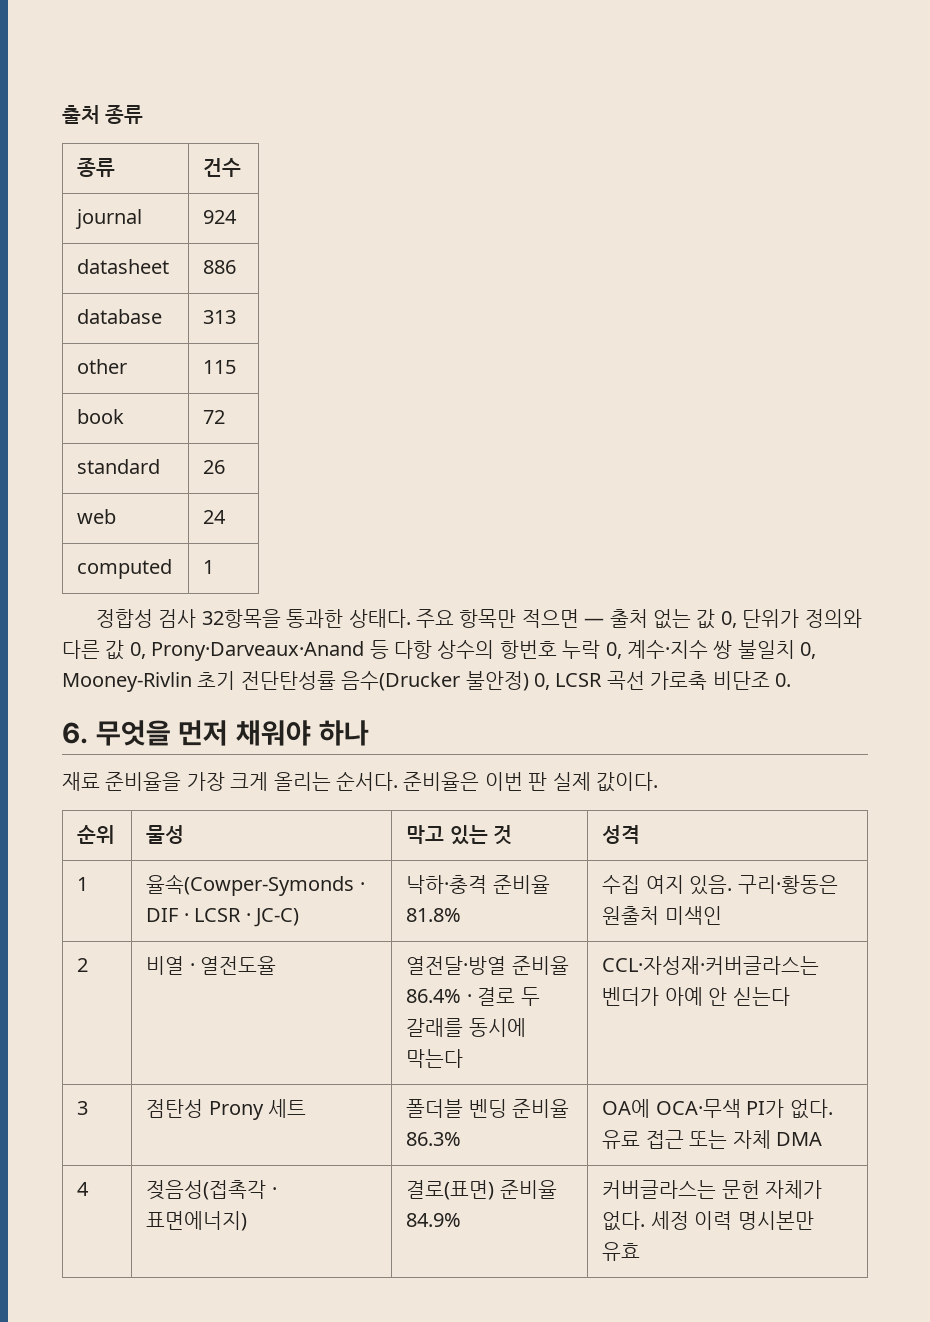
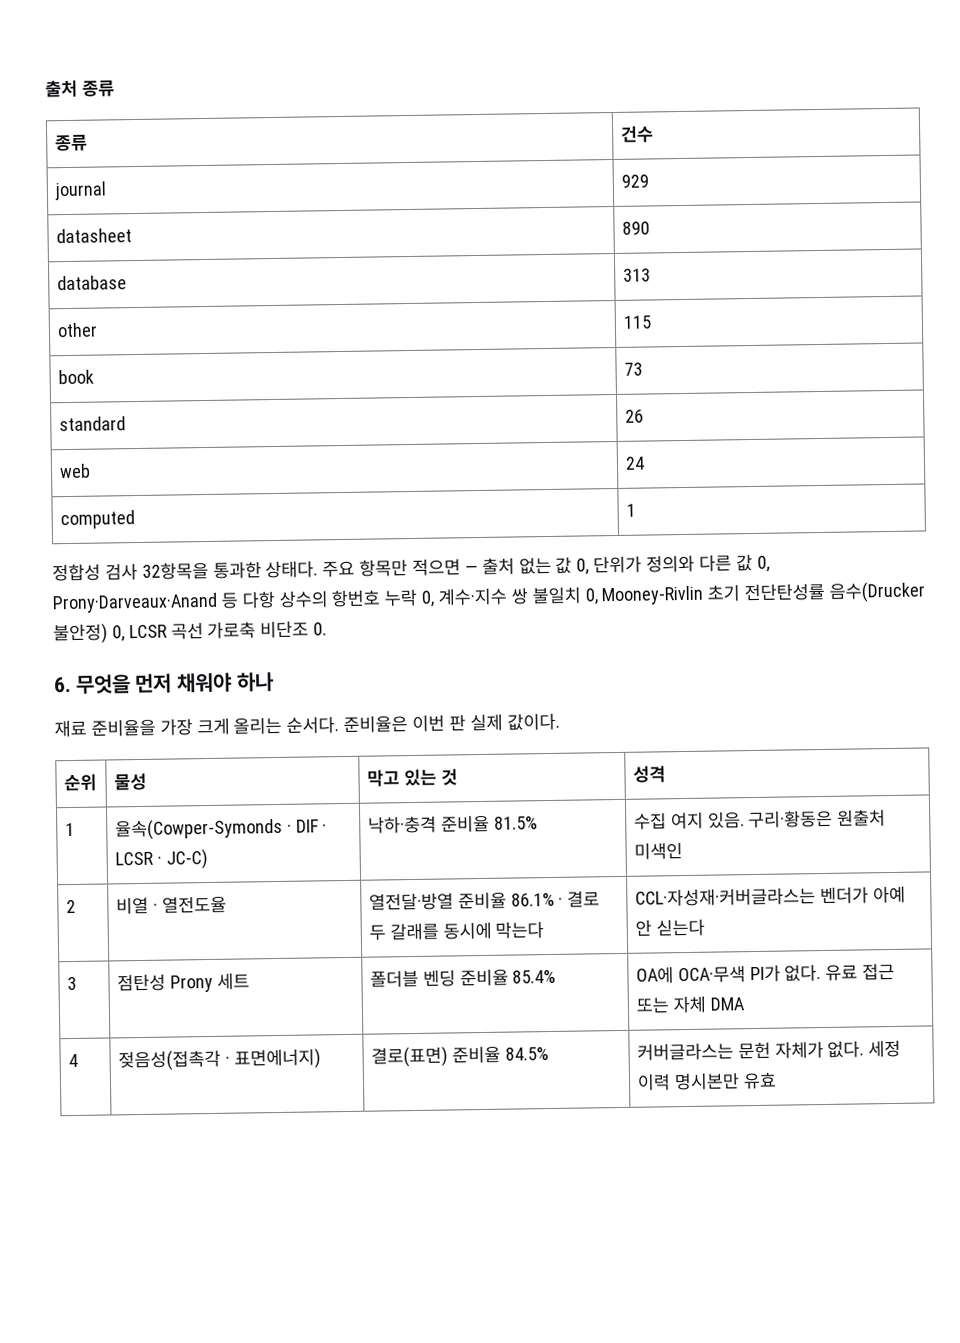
[203,210,238,224] 924 -> [620,174,649,188] 929
[203,260,237,274] 886 -> [621,221,650,235] 890
[203,410,226,424] 72 -> [623,362,643,376] 73
[406,908,462,922] 81.8% -> [493,816,538,830] 81.5%
[406,989,462,1003] 86.4% -> [510,892,555,907] 86.1%
[406,1132,462,1146] 86.3% -> [512,969,557,984] 85.4%
[406,1213,462,1227] 84.9% -> [504,1047,549,1061] 84.5%

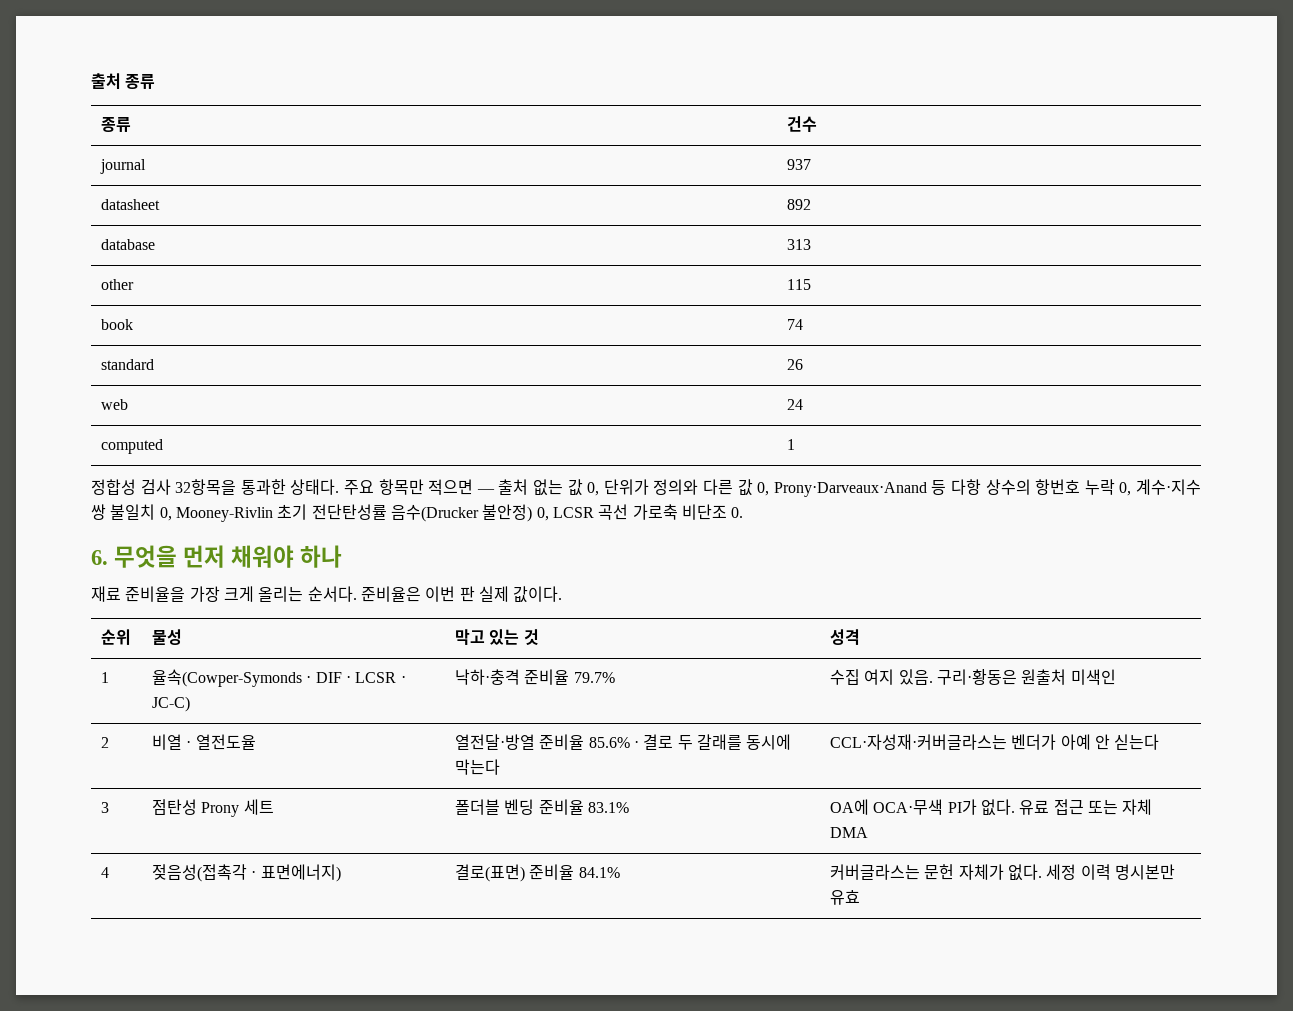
[620,174,649,188] 929 -> [787,159,812,170] 937
[621,221,650,235] 890 -> [787,199,812,210] 892
[623,362,643,376] 73 -> [787,319,804,330] 74
[493,816,538,830] 81.5% -> [573,672,615,683] 79.7%
[510,892,555,907] 86.1% -> [588,737,630,748] 85.6%
[512,969,557,984] 85.4% -> [587,802,629,813] 83.1%
[504,1047,549,1061] 84.5% -> [578,867,620,878] 84.1%

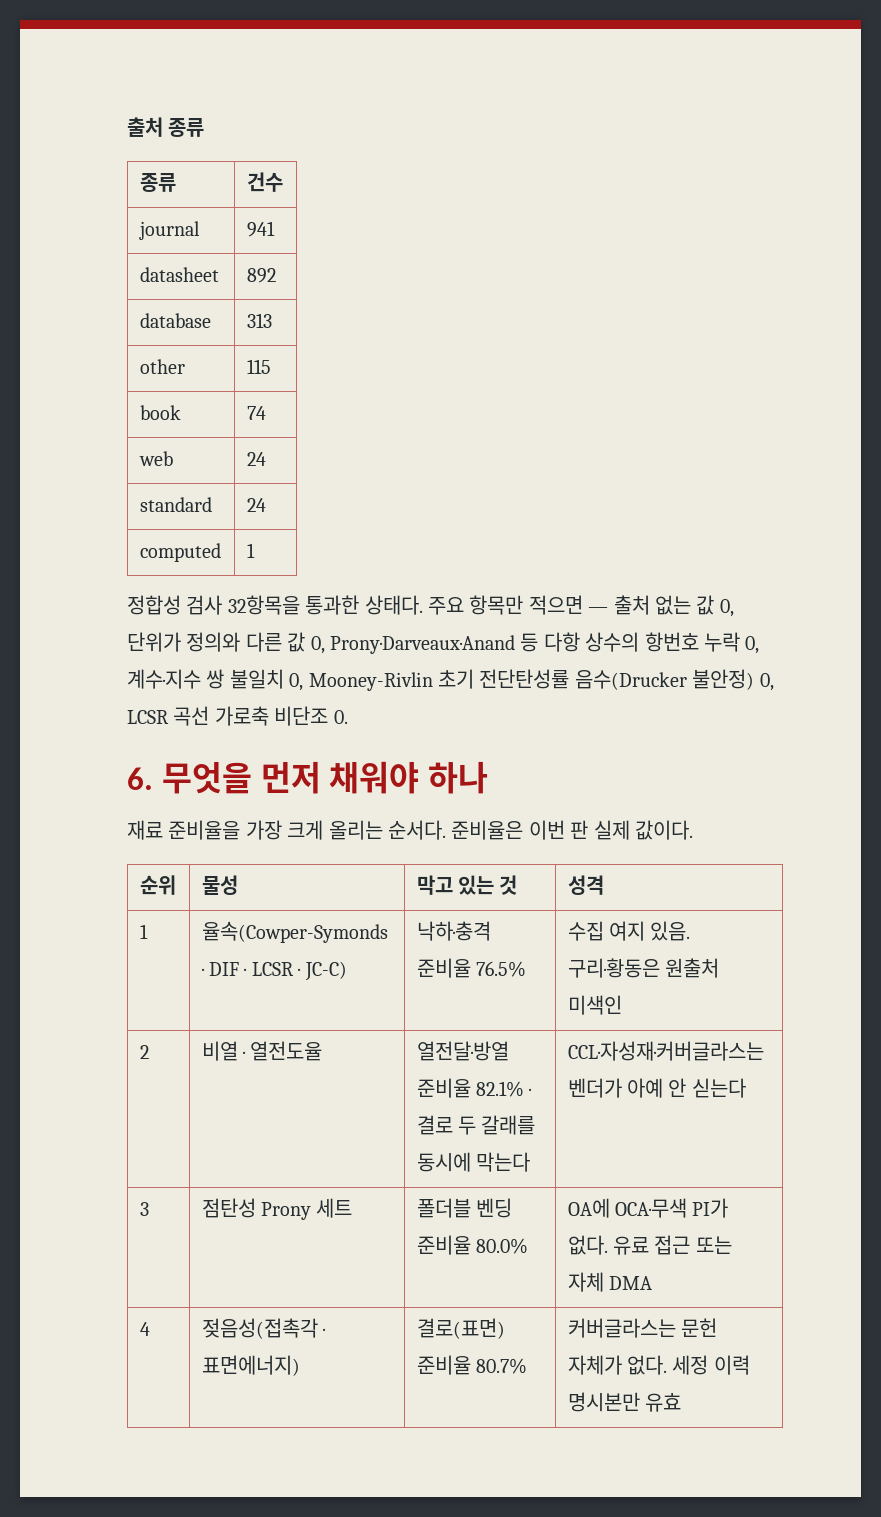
[787,159,812,170] 937 -> [246,221,275,237] 941
(804, 324) none -> [138,451,173,466] [246,452,266,466] // web | 24
[787,359,804,370] [101,399,129,410] | 26 // web -> (212, 504) none
[573,672,615,683] 79.7% -> [476,961,527,977] 76.5%
[588,737,630,748] 85.6% -> [476,1081,525,1097] 82.1%
[587,802,629,813] 83.1% -> [476,1238,529,1254] 80.0%
[578,867,620,878] 84.1% -> [476,1358,528,1374] 80.7%

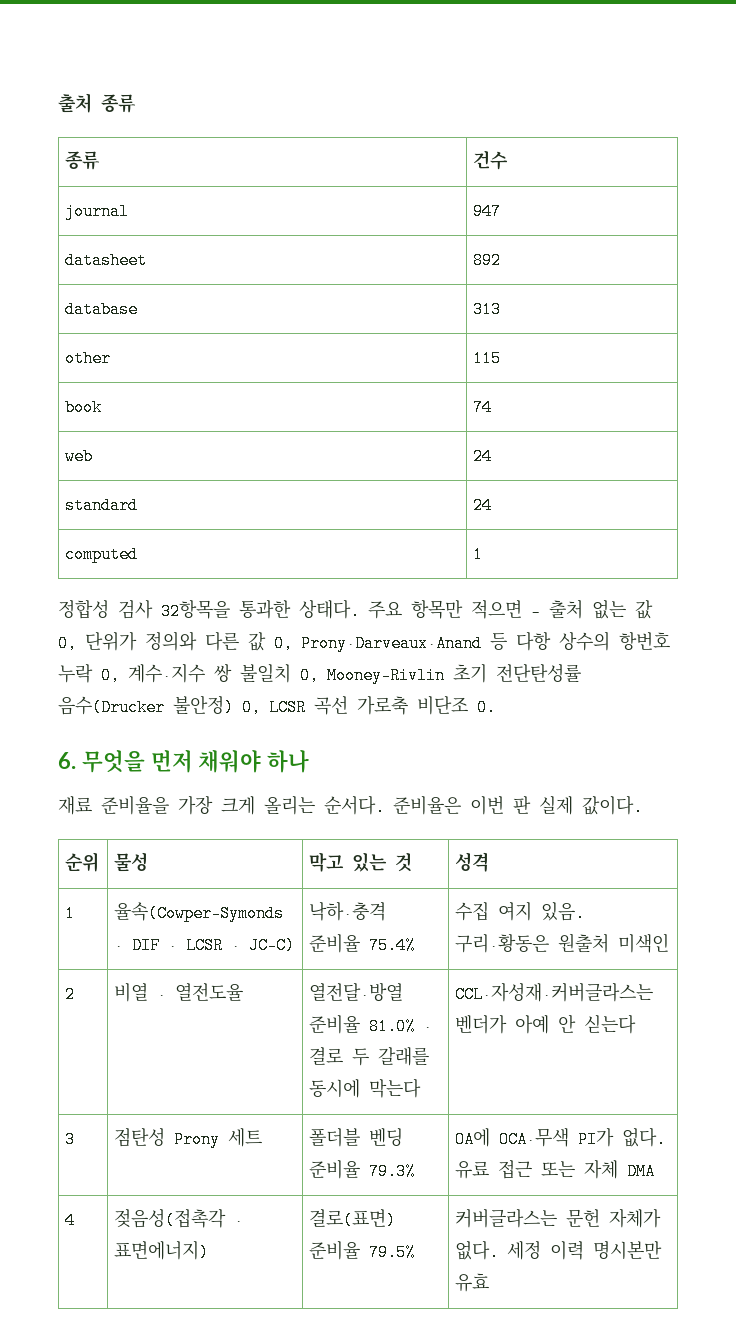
[246,221,275,237] 941 -> [473,203,502,220] 947
[476,961,527,977] 76.5% -> [369,937,416,954] 75.4%
[476,1081,525,1097] 82.1% -> [369,1018,416,1035] 81.0%
[476,1238,529,1254] 80.0% -> [369,1163,416,1180] 79.3%
[476,1358,528,1374] 80.7% -> [369,1244,416,1261] 79.5%

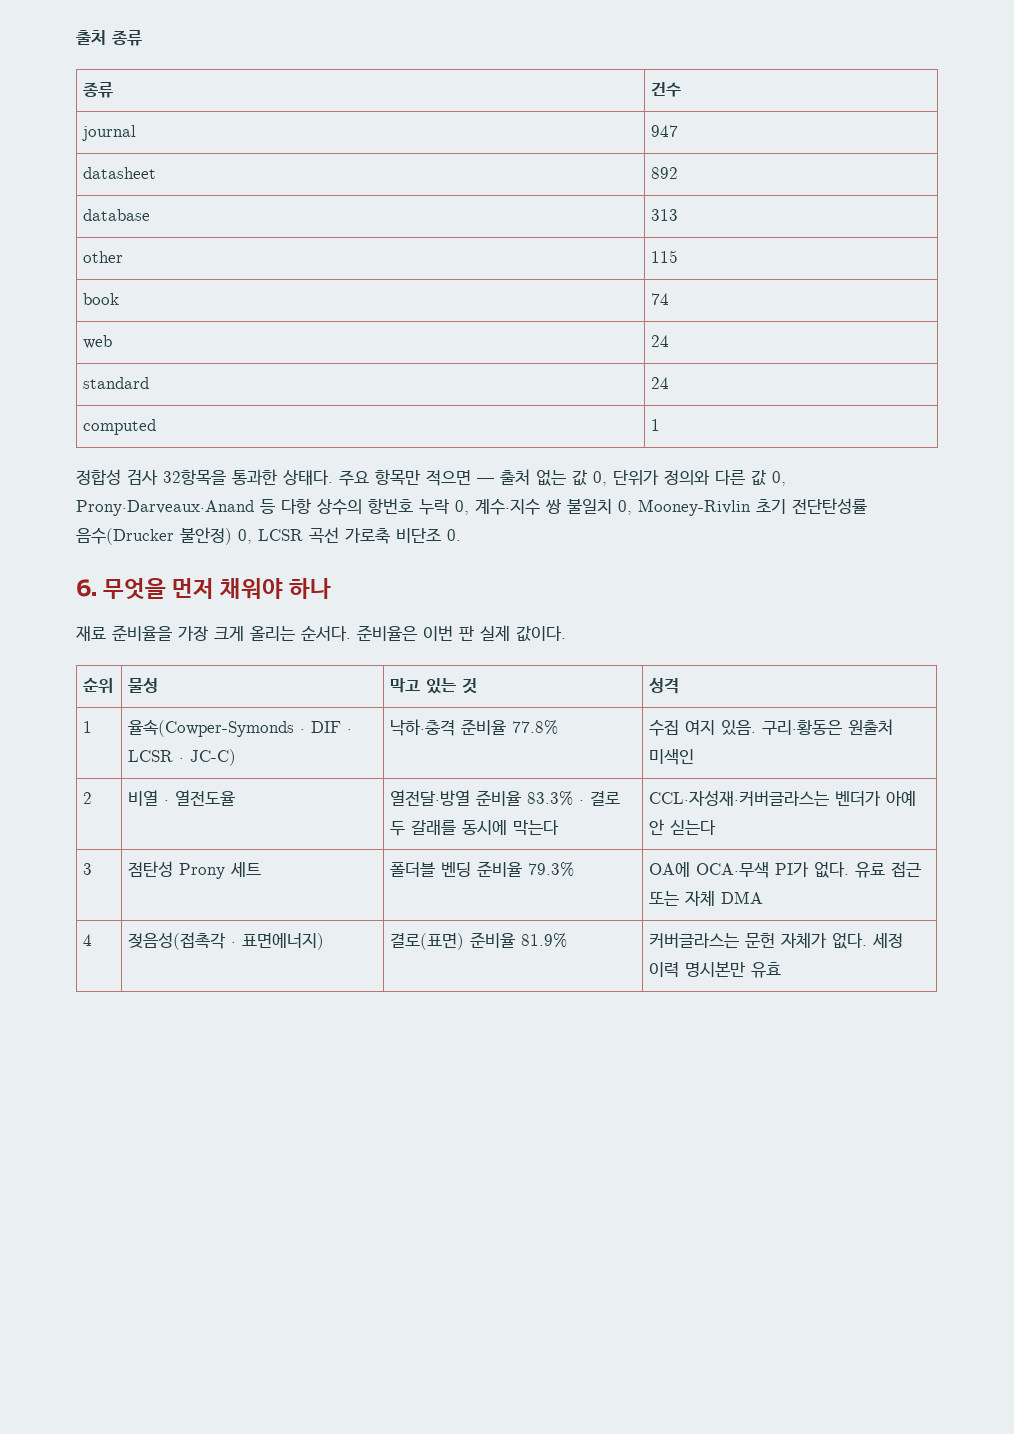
[369,937,416,954] 75.4% -> [512,720,559,735] 77.8%
[369,1018,416,1035] 81.0% -> [527,791,574,806] 83.3%
[369,1244,416,1261] 79.5% -> [521,933,568,948] 81.9%

